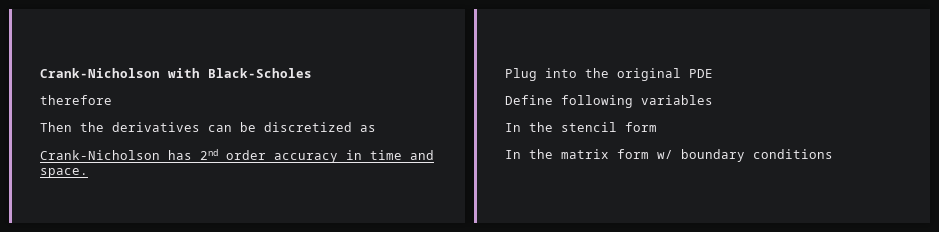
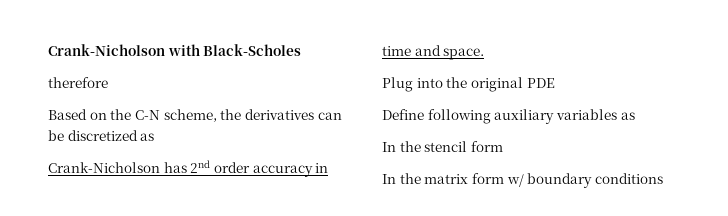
[40,122,72,132] Then -> [48,109,217,122] Based on the C-N scheme,
(633, 101) none -> [494,109,555,124] auxiliary
(713, 100) none -> [620,112,635,120] as

